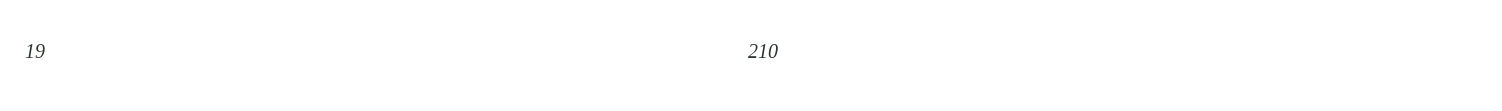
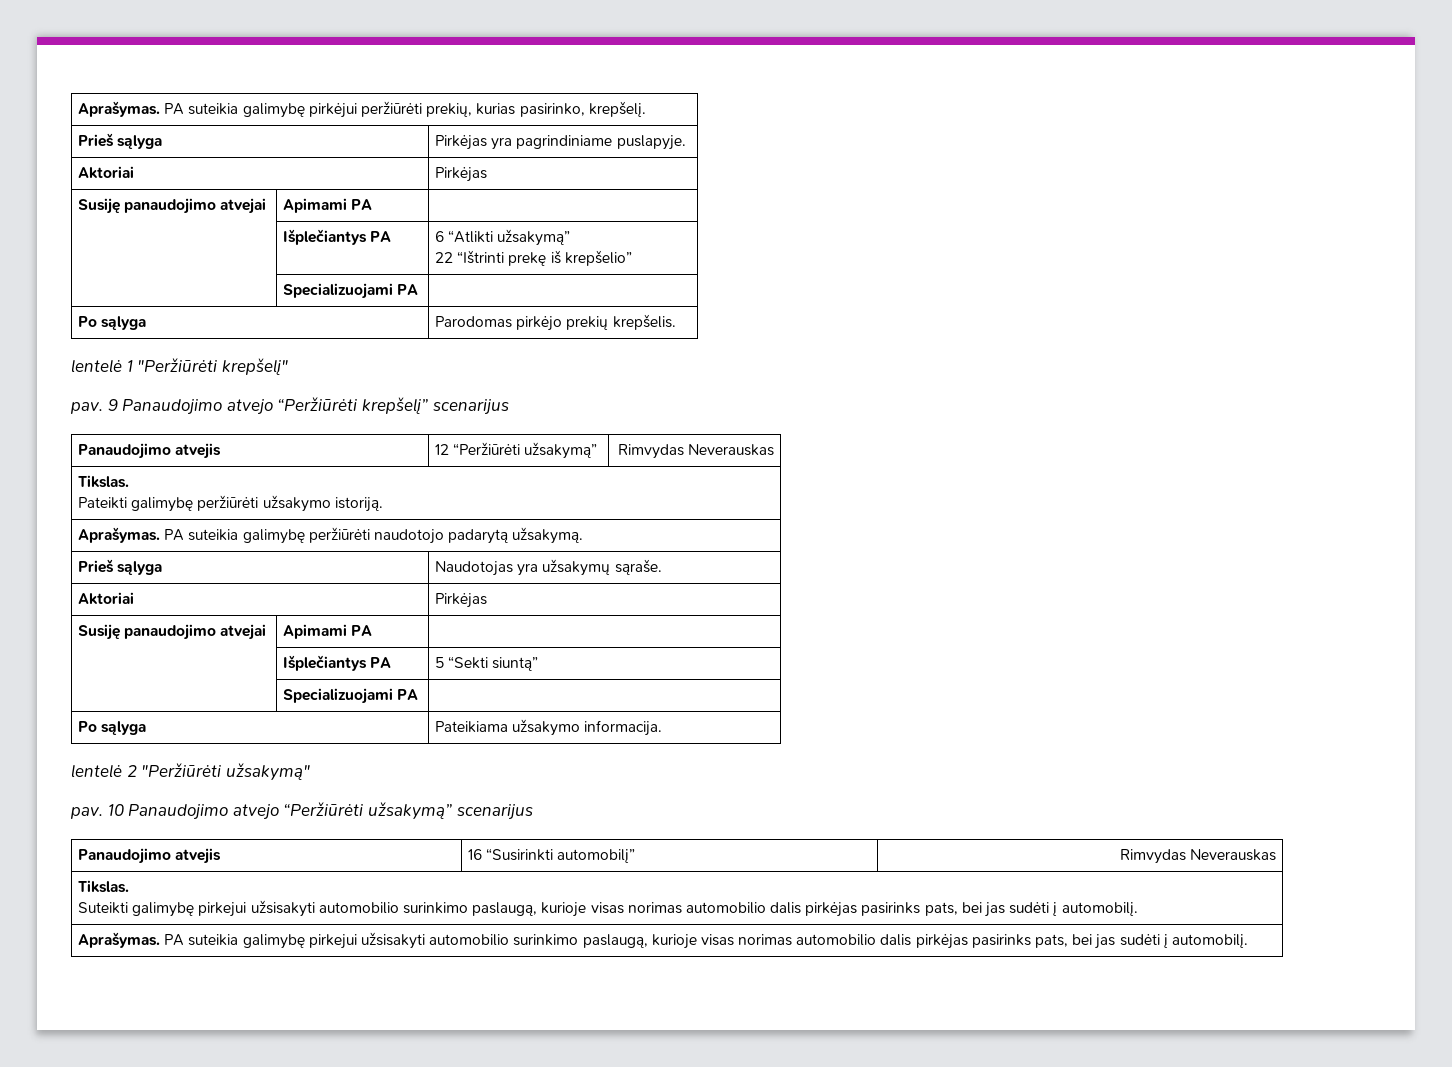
[25,44,45,58] [748,44,778,58] 19 // 210 -> [78,101,646,118] [78,133,163,149] [435,135,686,150] [78,166,135,179] [435,167,488,182] [78,198,267,214] [283,198,373,213] [283,229,392,245] [435,229,571,246] [435,250,632,266] [283,283,419,299] [78,316,147,330] [435,314,676,331] [71,358,288,375] [70,397,509,415] [78,443,222,459] [435,442,598,459] [617,444,774,459] [78,475,130,488] [78,495,383,512] [78,527,584,544] [78,559,163,575] [435,559,662,576] [78,592,135,605] [435,593,488,608] [78,624,267,640] [283,624,373,639] [283,655,392,671] [435,656,539,671] [283,688,419,704] [78,721,147,735] [435,719,663,736] [71,763,310,781] [70,802,533,820] [78,848,222,864] [468,848,636,863] [1119,849,1276,864] [78,880,130,893] [78,900,1138,917] [78,932,1248,949] Aprašymas. PA suteikia galimybę pirkėjui peržiūrėti prekių, kurias pasirinko, krepšelį. // Prieš sąlyga | Pirkėjas yra pagrindiniame puslapyje. // Aktoriai | Pirkėjas // Susiję panaudojimo atvejai | Apimami PA | // | Išplečiantys PA | 6 “Atlikti užsakymą” // 22 “Ištrinti prekę iš krepšelio” // | Specializuojami PA | // Po sąlyga | Parodomas pirkėjo prekių krepšelis. // lentelė 1 "Peržiūrėti krepšelį" // pav. 9 Panaudojimo atvejo “Peržiūrėti krepšelį” scenarijus // Panaudojimo atvejis | 12 “Peržiūrėti užsakymą” | Rimvydas Neverauskas // Tikslas. // Pateikti galimybę peržiūrėti užsakymo istoriją. // Aprašymas. PA suteikia galimybę peržiūrėti naudotojo padarytą užsakymą. // Prieš sąlyga | Naudotojas yra užsakymų sąraše. // Aktoriai | Pirkėjas // Susiję panaudojimo atvejai | Apimami PA | // | Išplečiantys PA | 5 “Sekti siuntą” // | Specializuojami PA | // Po sąlyga | Pateikiama užsakymo informacija. // lentelė 2 "Peržiūrėti užsakymą" // pav. 10 Panaudojimo atvejo “Peržiūrėti užsakymą” scenarijus // Panaudojimo atvejis | 16 “Susirinkti automobilį” | Rimvydas Neverauskas // Tikslas. // Suteikti galimybę pirkejui užsisakyti automobilio surinkimo paslaugą, kurioje visas norimas automobilio dalis pirkėjas pasirinks pats, bei jas sudėti į automobilį. // Aprašymas. PA suteikia galimybę pirkejui užsisakyti automobilio surinkimo paslaugą, kurioje visas norimas automobilio dalis pirkėjas pasirinks pats, bei jas sudėti į automobilį.

